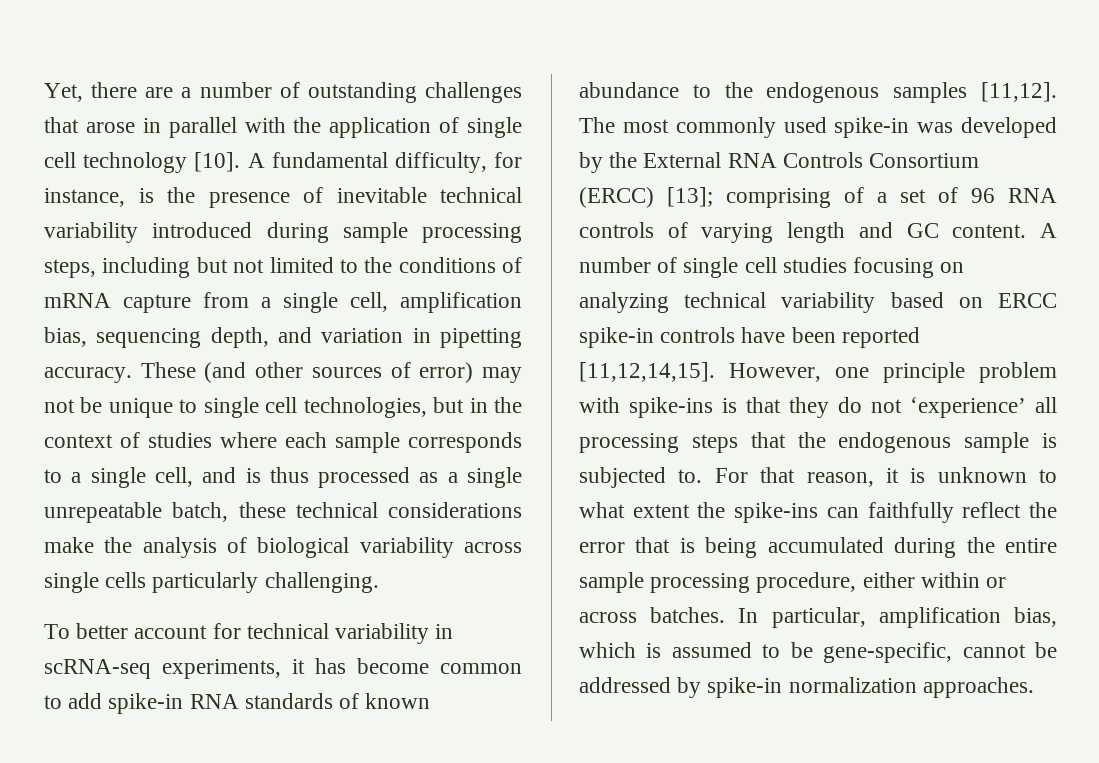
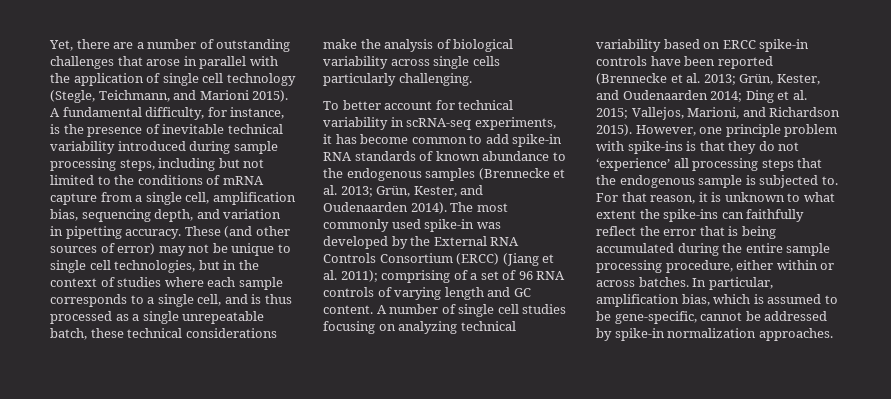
[194,152,241,172] [10]. -> [50,90,289,103] (Stegle, Teichmann, and Marioni 2015).
[981,82,1057,102] [11,12]. -> [478,168,566,180] [323,185,484,197] [323,202,447,214] (Brennecke et al. 2013; Grün, Kester, and Oudenaarden 2014).
[667,187,713,207] [13]; -> [502,253,555,266] [323,270,378,282] (Jiang et al. 2011);
[579,362,715,382] [11,12,14,15]. -> [596,73,820,85] [596,90,807,103] [596,107,841,120] [596,124,632,136] (Brennecke et al. 2013; Grün, Kester, and Oudenaarden 2014; Ding et al. 2015; Vallejos, Marioni, and Richardson 2015).

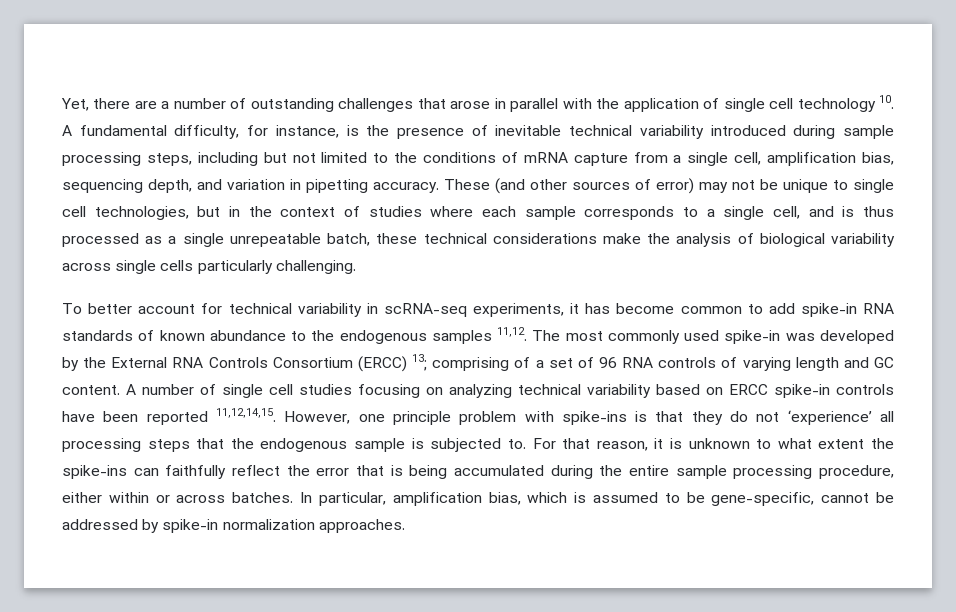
[50,90,289,103] (Stegle, Teichmann, and Marioni 2015). -> [879,95,895,109] 10.
[478,168,566,180] [323,185,484,197] [323,202,447,214] (Brennecke et al. 2013; Grün, Kester, and Oudenaarden 2014). -> [497,327,528,341] 11,12.
[502,253,555,266] [323,270,378,282] (Jiang et al. 2011); -> [412,354,428,371] 13;
[596,73,820,85] [596,90,807,103] [596,107,841,120] [596,124,632,136] (Brennecke et al. 2013; Grün, Kester, and Oudenaarden 2014; Ding et al. 2015; Vallejos, Marioni, and Richardson 2015). -> [215,408,276,422] 11,12,14,15.

